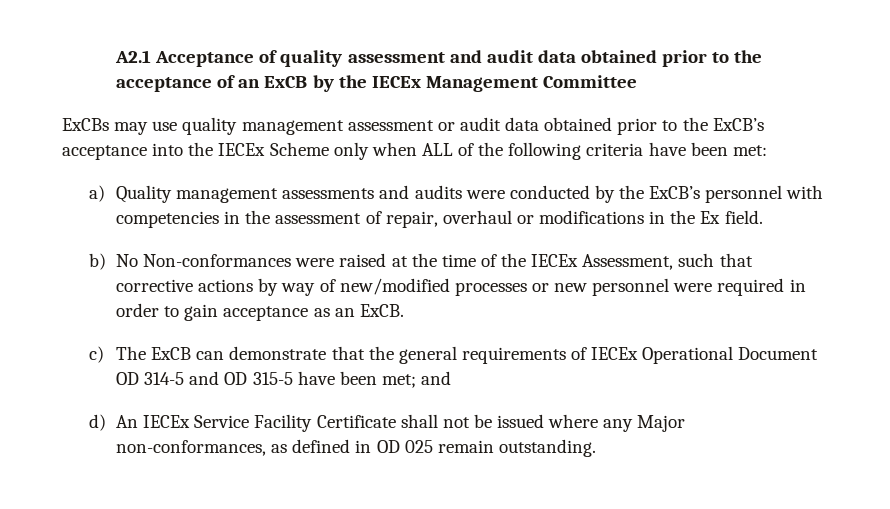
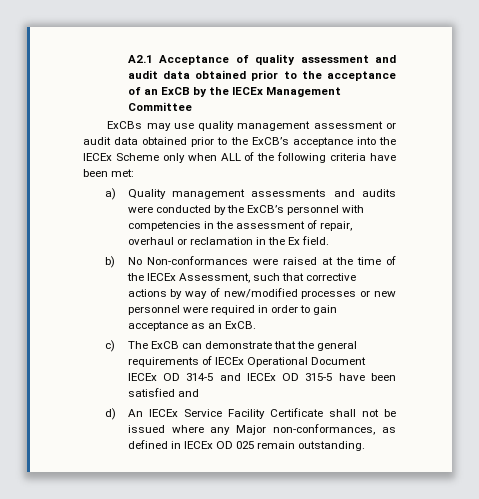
[539,210,645,224] modifications -> [189,237,253,245] reclamation
(819, 353) none -> [127,373,157,381] IECEx
(220, 378) none -> [246,373,276,381] IECEx
[381,374,416,388] met; -> [127,388,175,397] satisfied
(372, 446) none -> [183,441,213,449] IECEx

